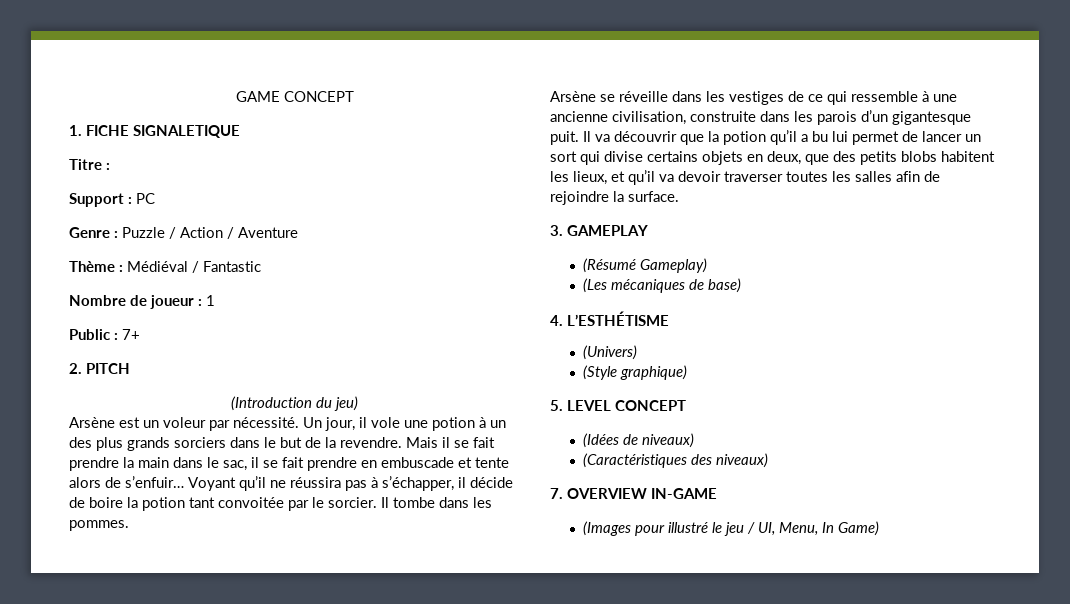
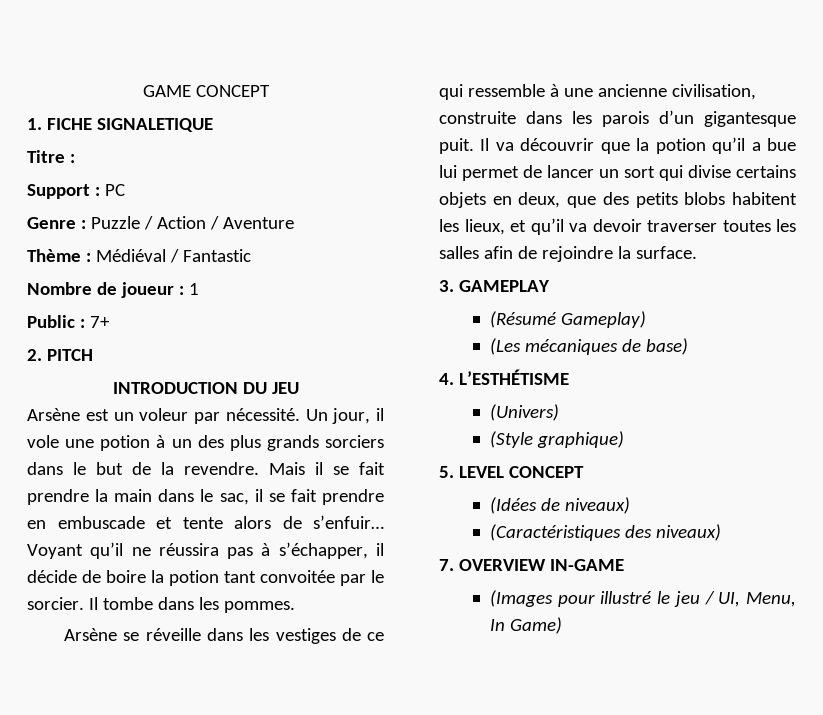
[231,396,358,411] (Introduction du jeu) -> [112,382,299,394] INTRODUCTION DU JEU
[812,131,828,142] bu -> [767,138,796,151] bue

